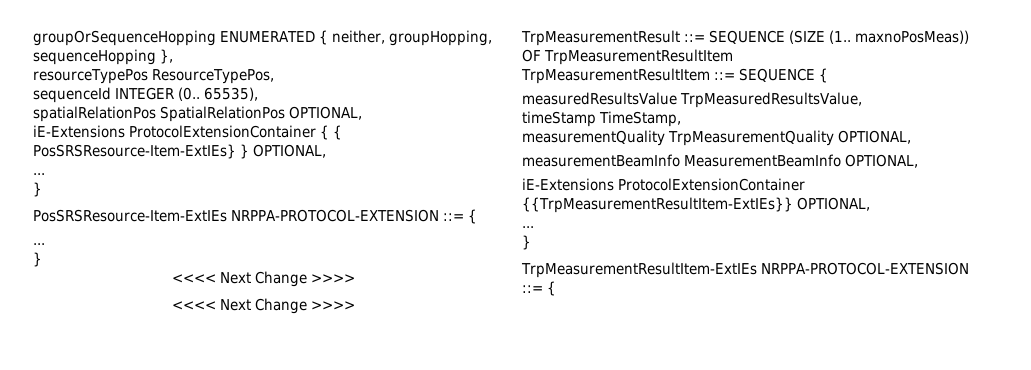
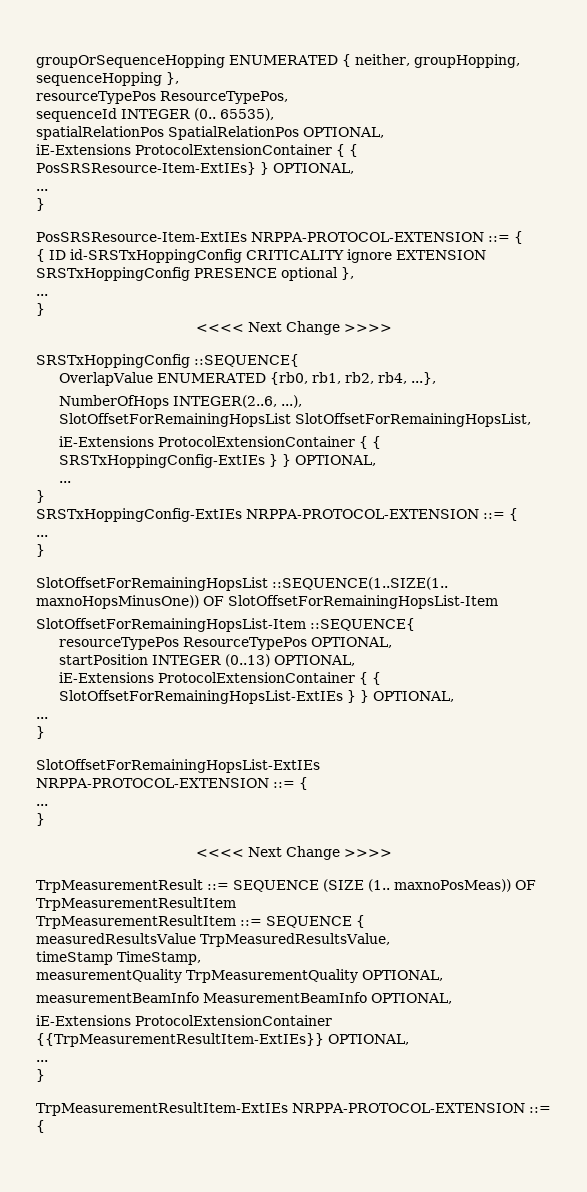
[33,243,45,245] [33,252,42,267] [171,271,356,287] // ... // } // <<<< Next Change >>>> -> [36,249,486,263] [36,267,354,281] [36,294,48,296] [36,303,45,316] [195,321,392,335] [36,354,299,368] [59,372,437,386] [59,395,303,409] [59,413,532,427] [59,436,382,449] [59,454,377,468] [59,481,72,483] [36,490,45,503] [36,508,518,522] [36,535,48,537] [36,544,45,557] [36,577,448,591] [36,595,498,609] [36,618,415,632] [59,637,393,650] [59,654,356,667] [59,672,382,685] [59,690,455,704] [36,717,48,719] [36,726,45,739] [36,759,320,773] [36,777,308,790] [36,804,48,806] [36,813,45,826] // { ID id-SRSTxHoppingConfig CRITICALITY ignore EXTENSION SRSTxHoppingConfig PRESENCE optional }, // ... // } // <<<< Next Change >>>> // SRSTxHoppingConfig ::SEQUENCE{ // OverlapValue ENUMERATED {rb0, rb1, rb2, rb4, ...}, // NumberOfHops INTEGER(2..6, ...), // SlotOffsetForRemainingHopsList SlotOffsetForRemainingHopsList, // iE-Extensions ProtocolExtensionContainer { { SRSTxHoppingConfig-ExtIEs } } OPTIONAL, // ... // } // SRSTxHoppingConfig-ExtIEs NRPPA-PROTOCOL-EXTENSION ::= { // ... // } // SlotOffsetForRemainingHopsList ::SEQUENCE(1..SIZE(1.. maxnoHopsMinusOne)) OF SlotOffsetForRemainingHopsList-Item // SlotOffsetForRemainingHopsList-Item ::SEQUENCE{ // resourceTypePos ResourceTypePos OPTIONAL, // startPosition INTEGER (0..13) OPTIONAL, // iE-Extensions ProtocolExtensionContainer { { SlotOffsetForRemainingHopsList-ExtIEs } } OPTIONAL, // ... // } // SlotOffsetForRemainingHopsList-ExtIEs NRPPA-PROTOCOL-EXTENSION ::= { // ... // }

